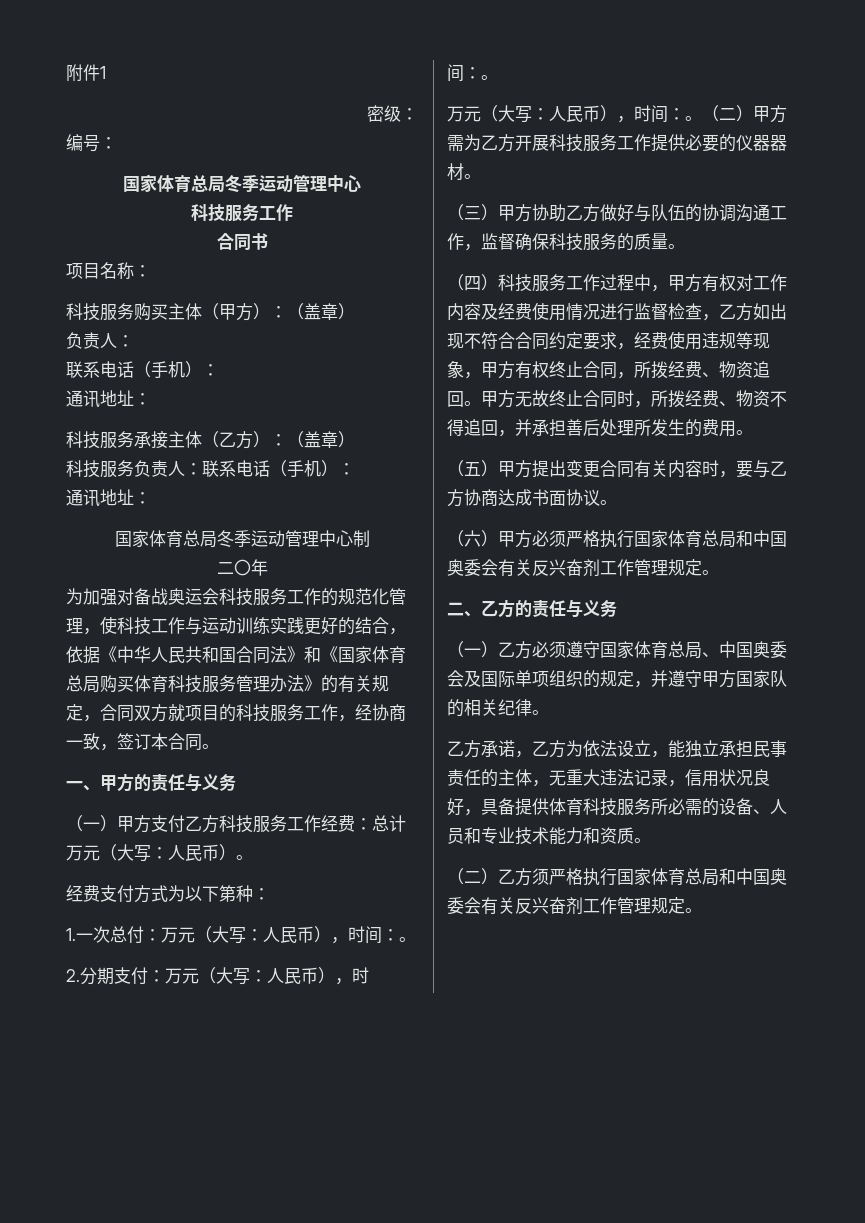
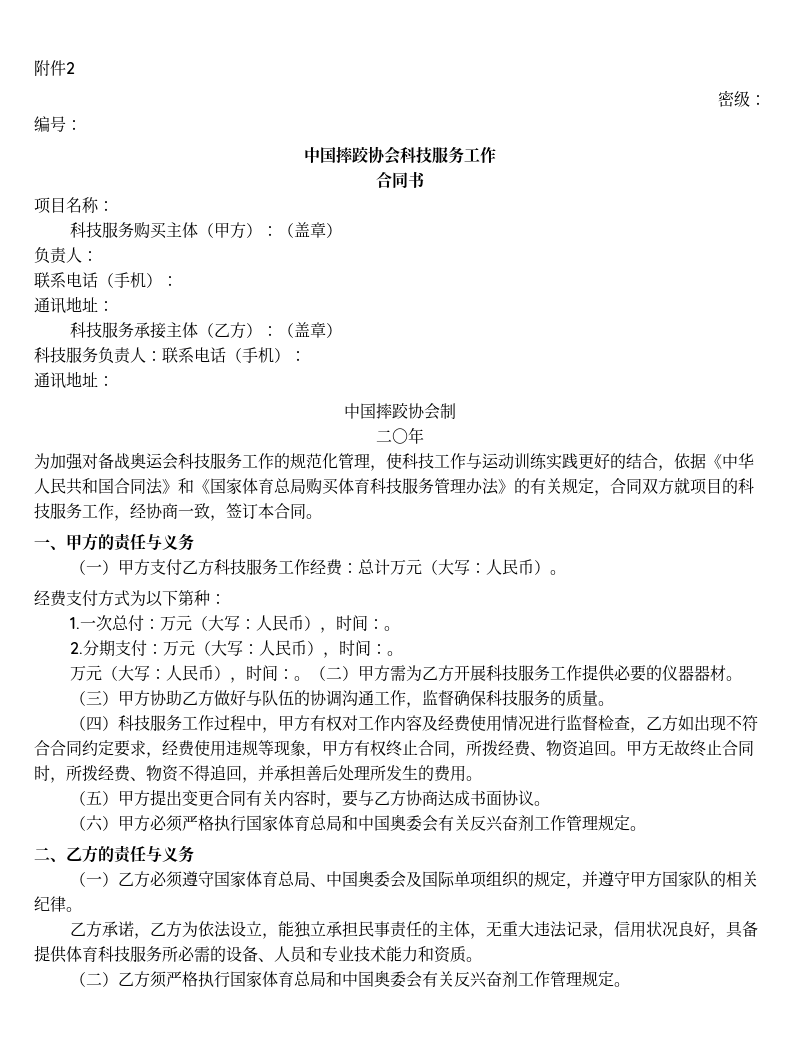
[100,66,106,79] 1 -> [66,62,75,74] 2
[123,174,361,193] 国家体育总局冬季运动管理中心 // -> [304,146,400,165] 中国摔跤协会
[114,530,353,548] 国家体育总局冬季运动管理中心 -> [344,403,440,420] 中国摔跤协会

